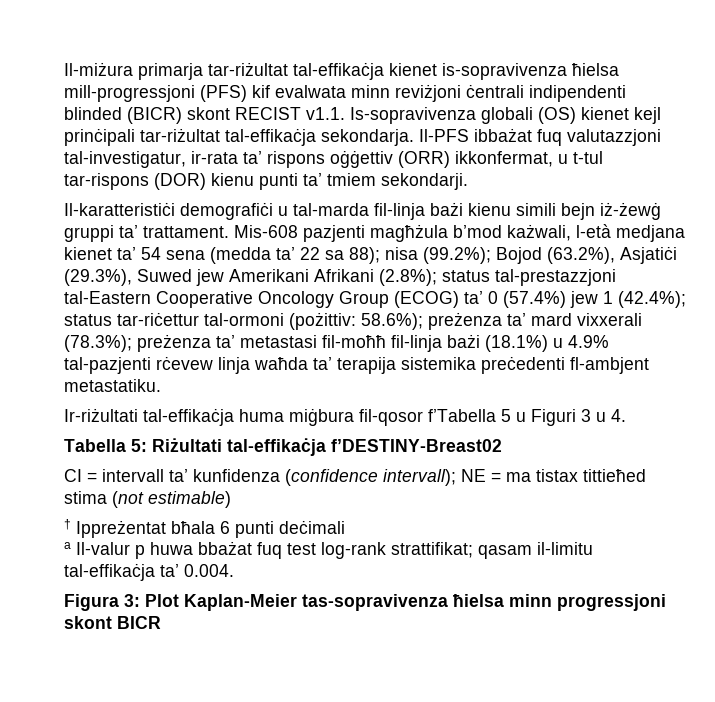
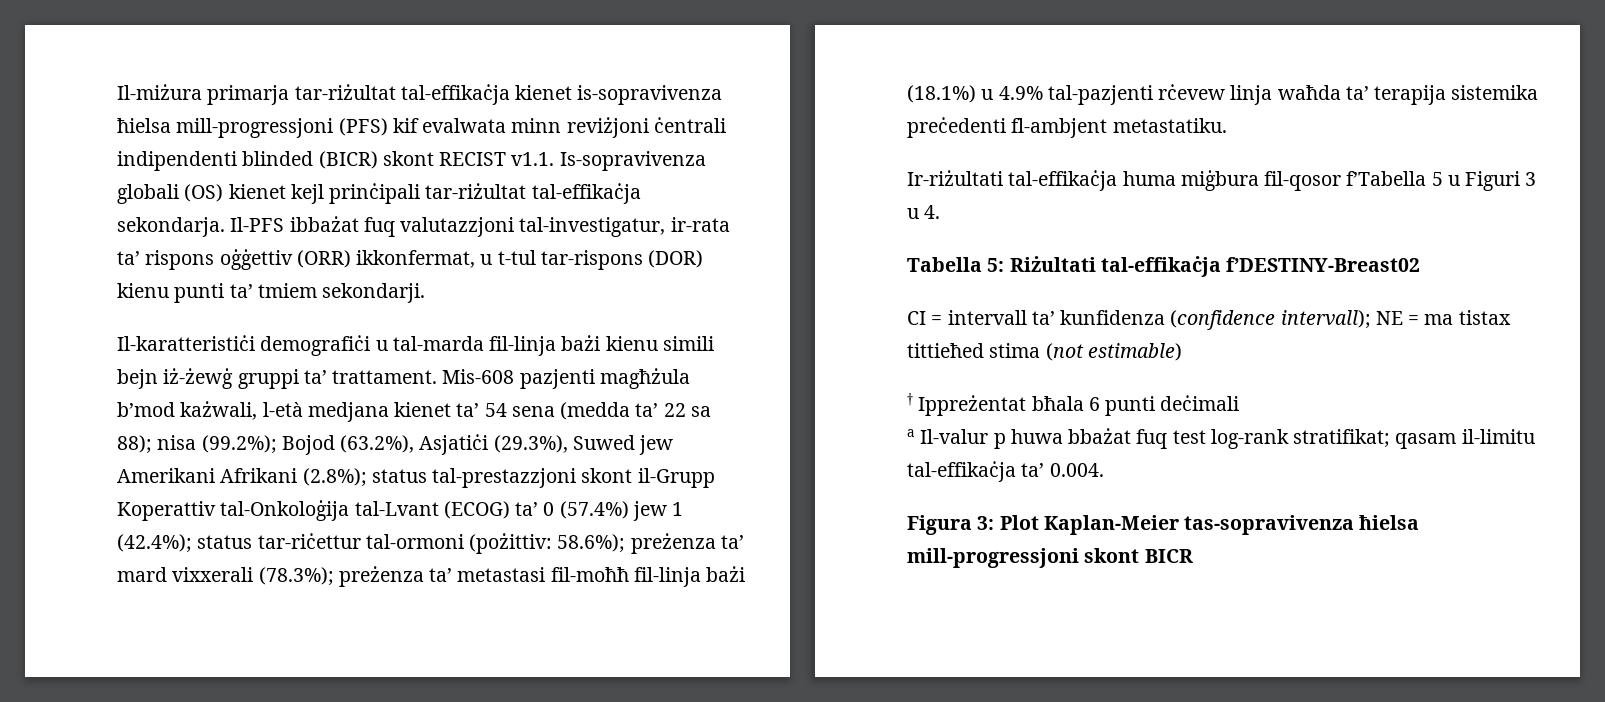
[64,291,389,308] tal-Eastern Cooperative Oncology Group -> [581,468,715,488] [117,500,439,521] skont il-Grupp Koperattiv tal-Onkoloġija tal-Lvant
[391,542,473,558] strattifikat; -> [1293,429,1391,448] stratifikat;
[509,594,666,611] minn progressjoni -> [907,548,1079,568] mill-progressjoni

